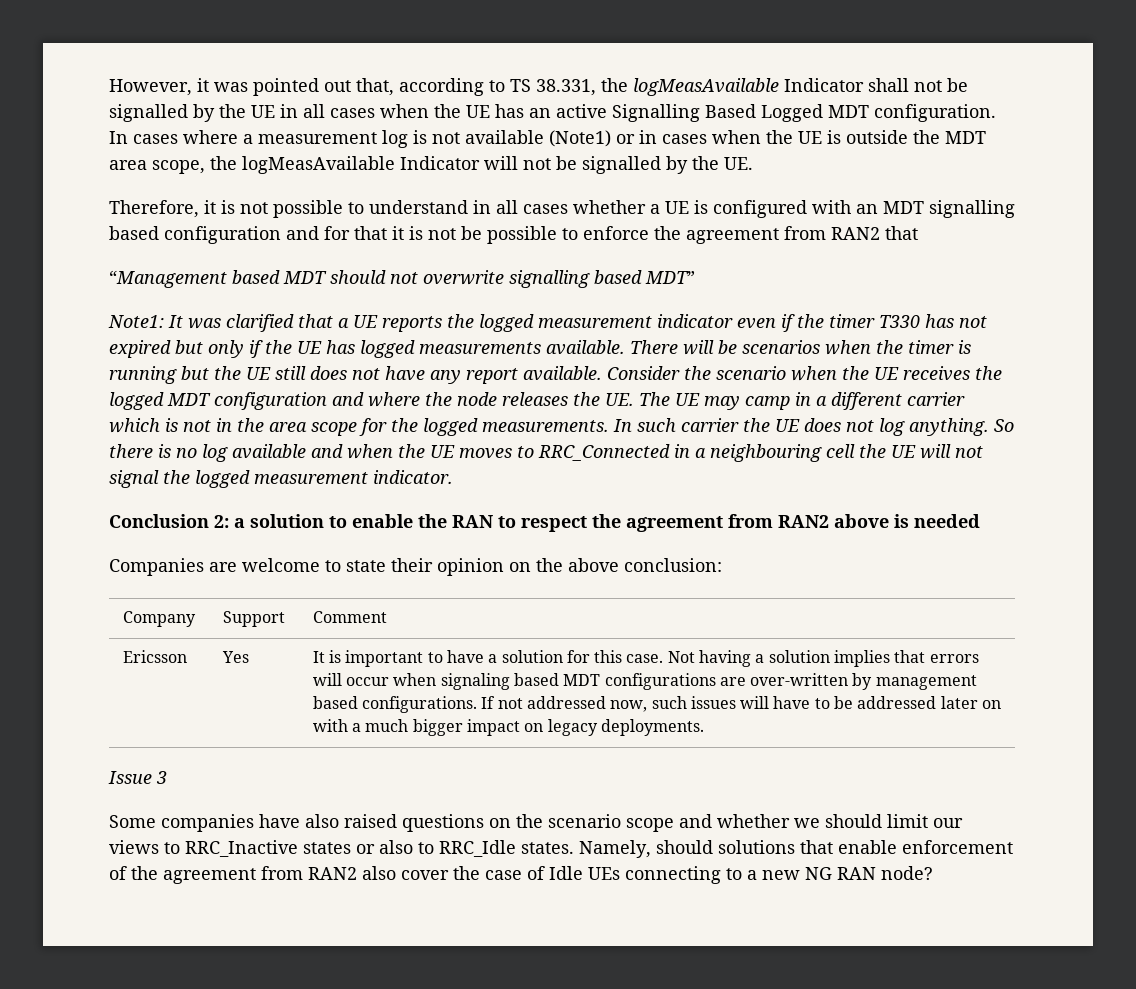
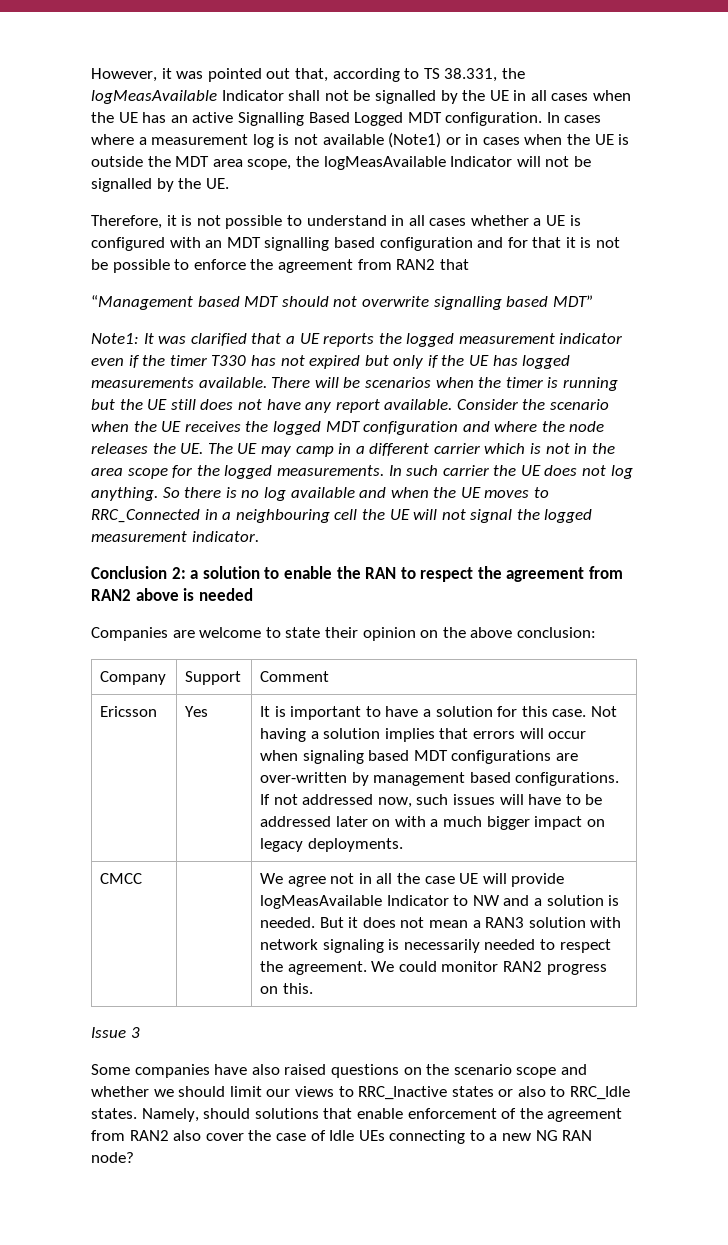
(704, 727) none -> [100,873,143,884] [260,873,565,887] [260,895,620,909] [260,917,622,928] [260,939,611,953] [260,961,607,975] [260,983,313,994] // CMCC | | We agree not in all the case UE will provide logMeasAvailable Indicator to NW and a solution is needed. But it does not mean a RAN3 solution with network signaling is necessarily needed to respect the agreement. We could monitor RAN2 progress on this.

